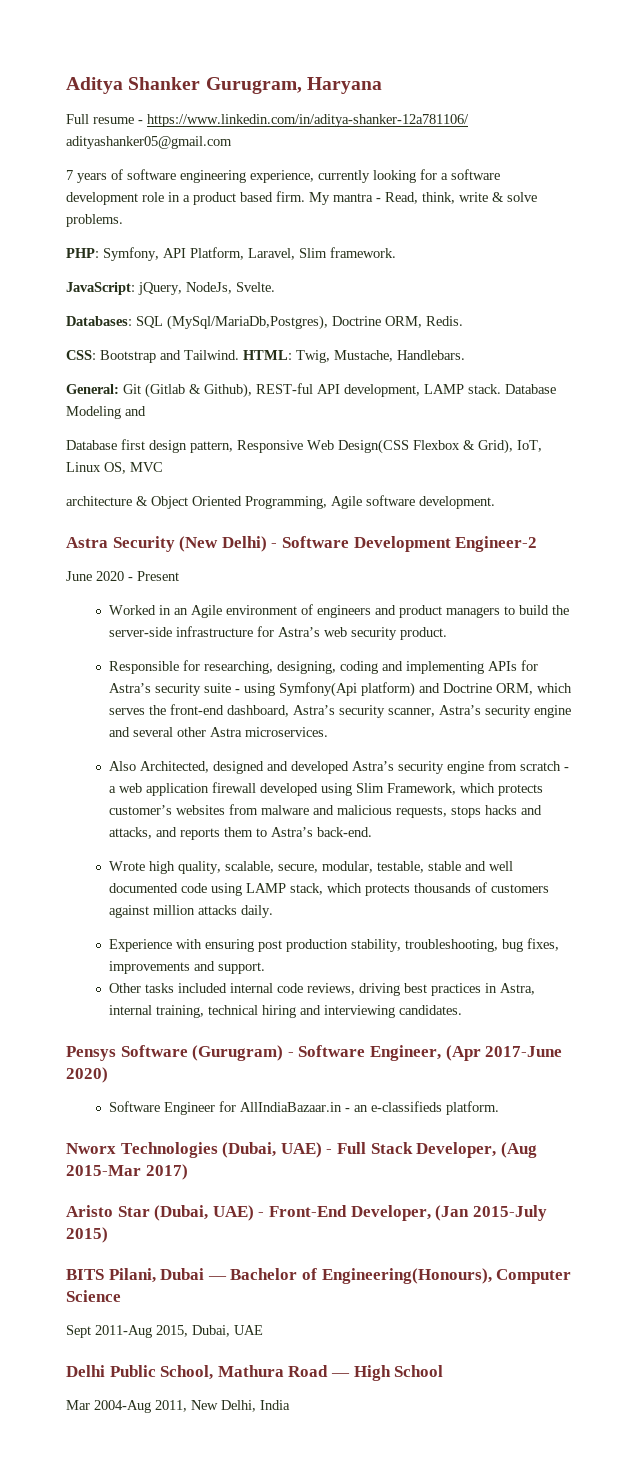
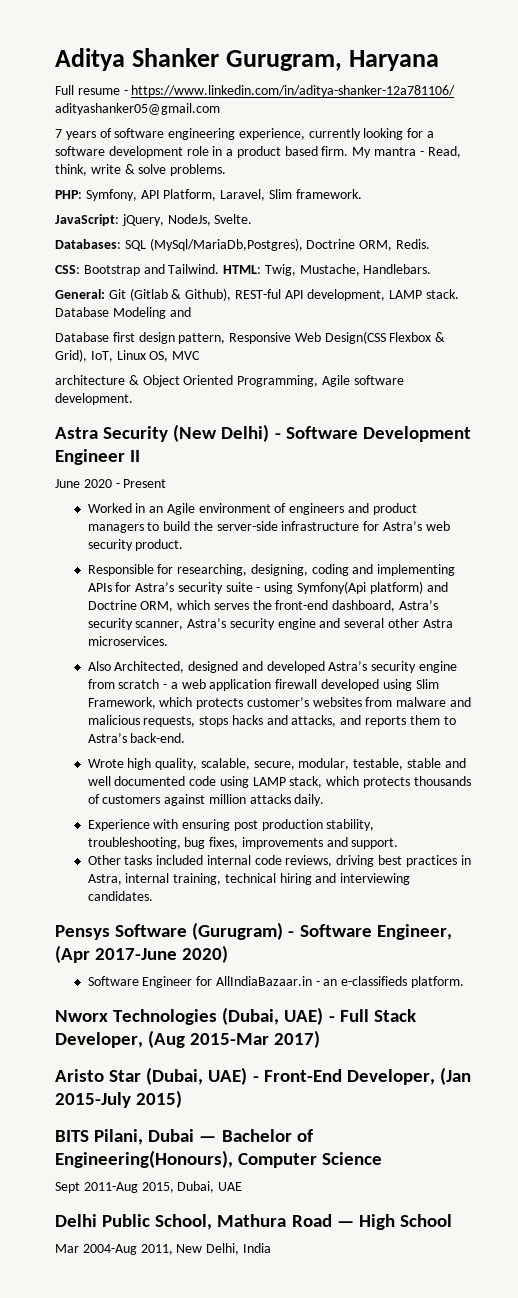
[455,536,538,552] Engineer-2 -> [55,449,141,465] Engineer II

